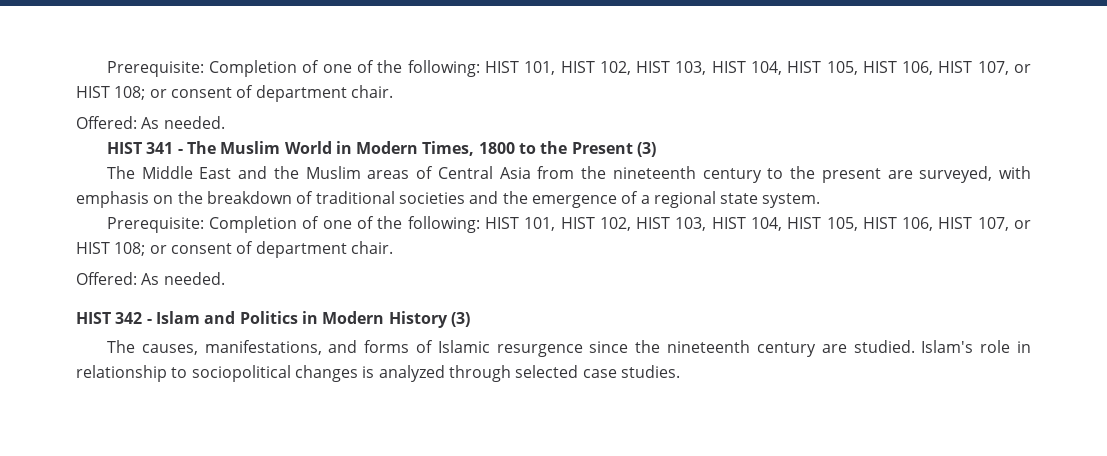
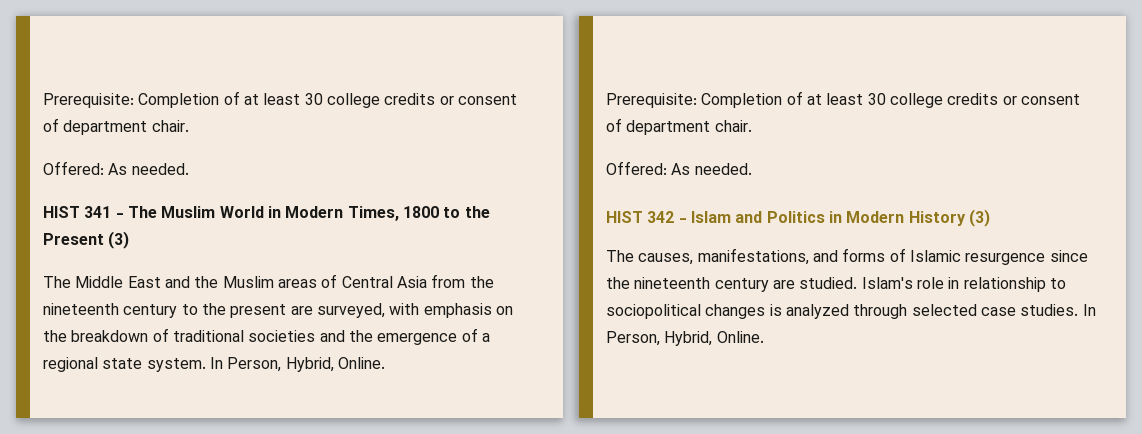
[106,60,1032,77] [76,86,146,100] Prerequisite: Completion of one of the following: HIST 101, HIST 102, HIST 103, HIST 104, HIST 105, HIST 106, HIST 107, or HIST 108; -> [43,91,436,108] Prerequisite: Completion of at least 30 college credits
[106,216,1032,233] [76,242,146,256] // Prerequisite: Completion of one of the following: HIST 101, HIST 102, HIST 103, HIST 104, HIST 105, HIST 106, HIST 107, or HIST 108; -> [209,357,385,372] [606,91,999,108] In Person, Hybrid, Online. // Prerequisite: Completion of at least 30 college credits
(680, 371) none -> [1082,304,1096,316] [606,331,764,346] In Person, Hybrid, Online.

